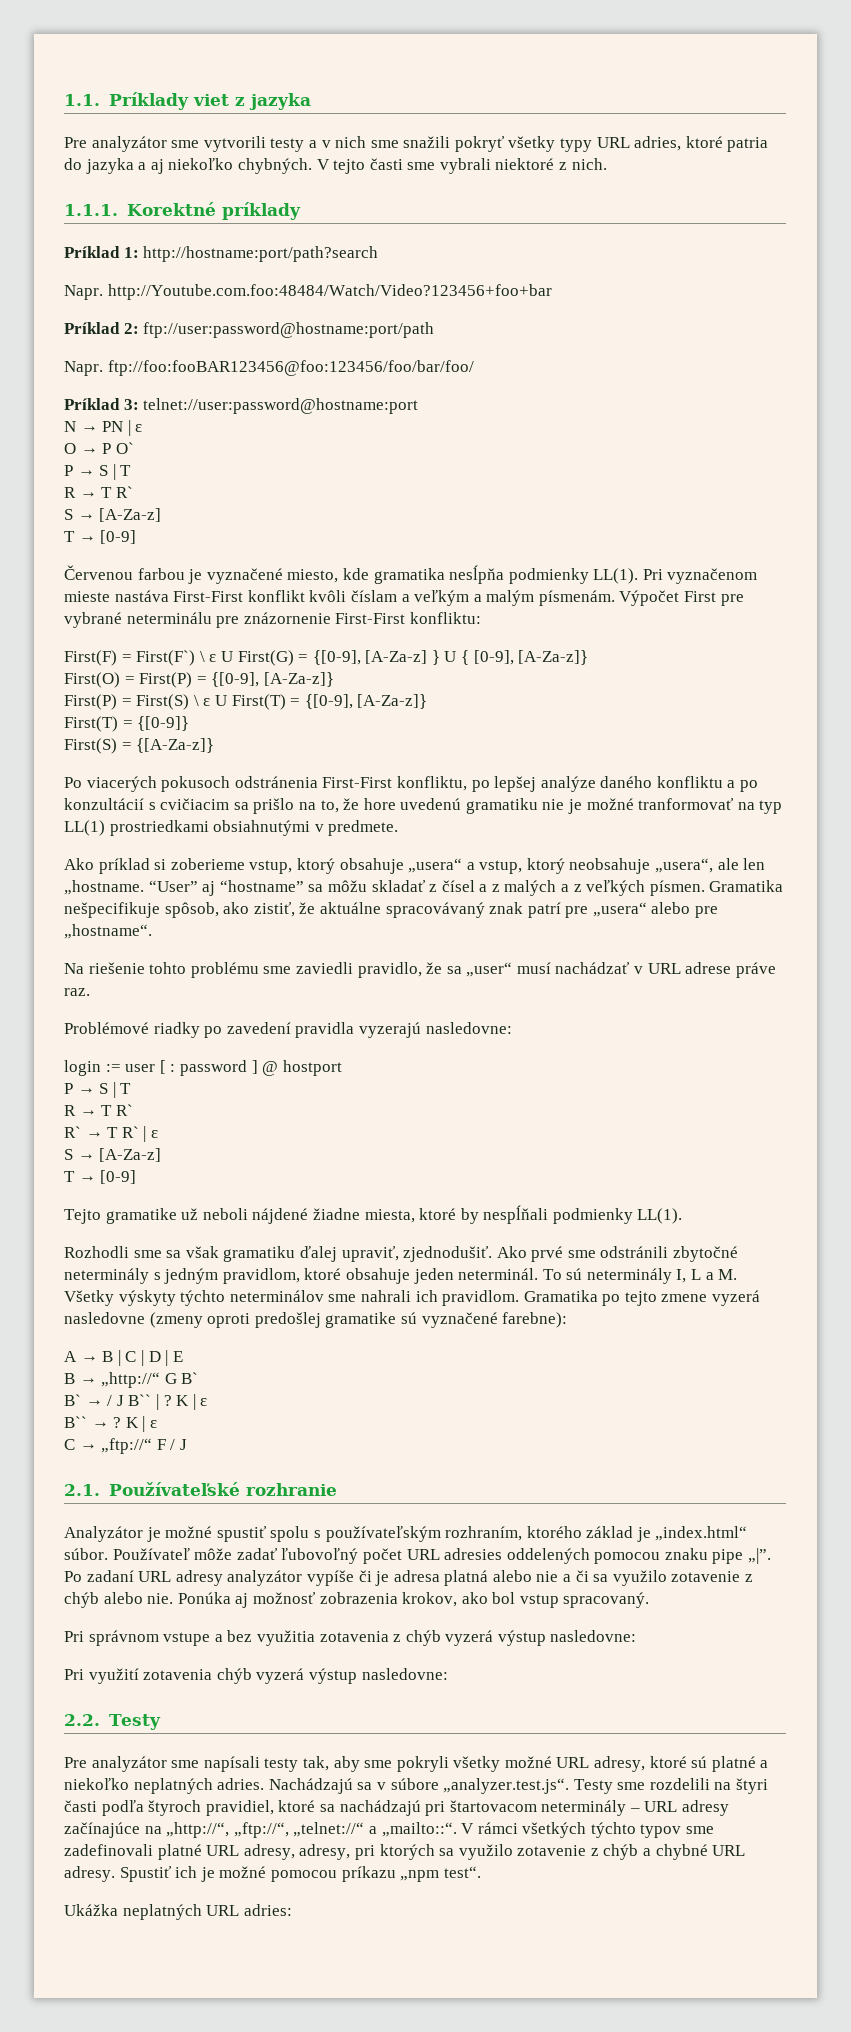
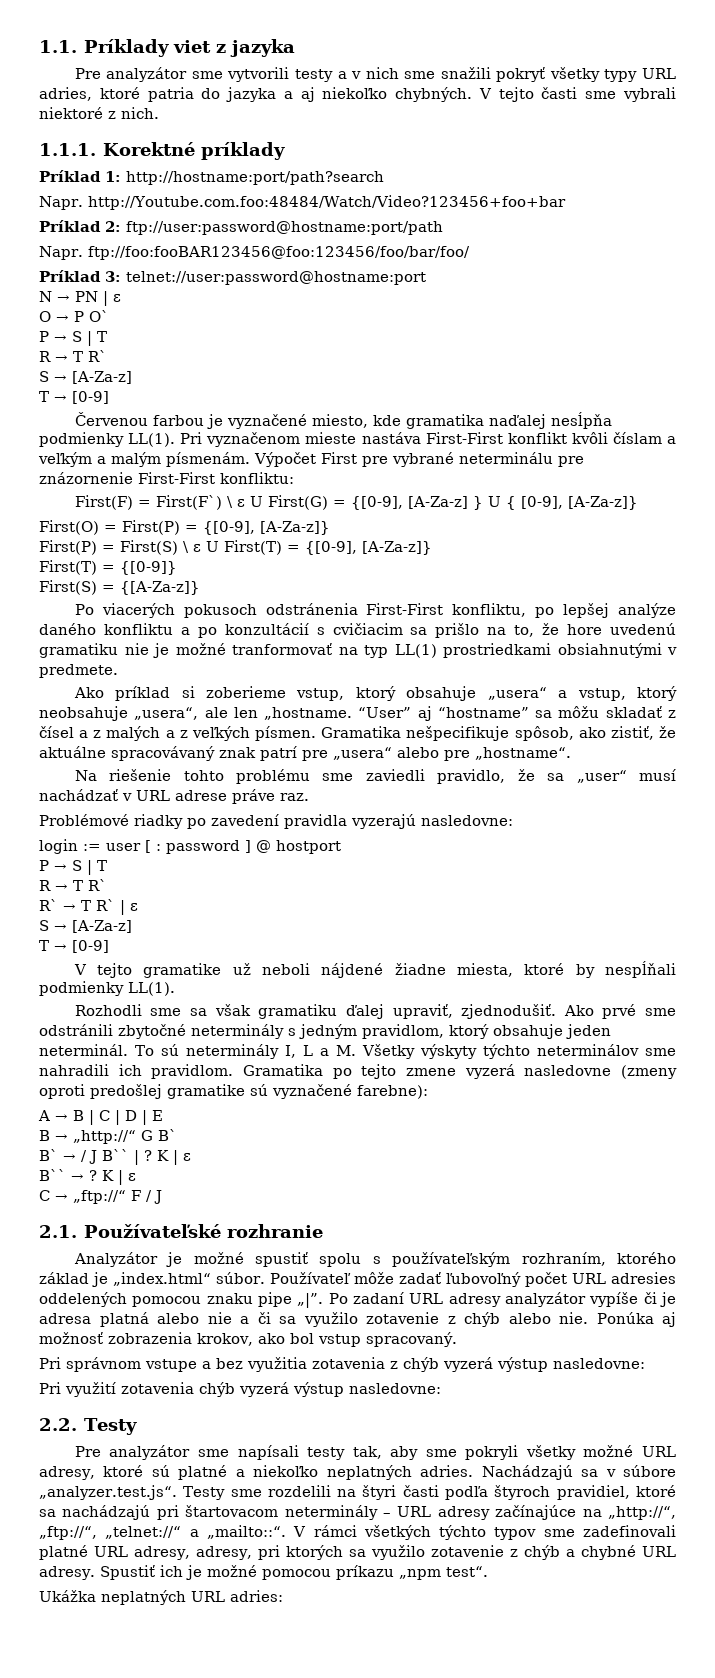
(445, 576) none -> [488,414,546,429] naďalej
[64,1209,101,1224] Tejto -> [73,963,133,978] V tejto
[304,1268,342,1280] ktoré -> [449,1024,489,1039] ktorý
[360,1290,411,1302] nahrali -> [39,1064,109,1076] nahradili

